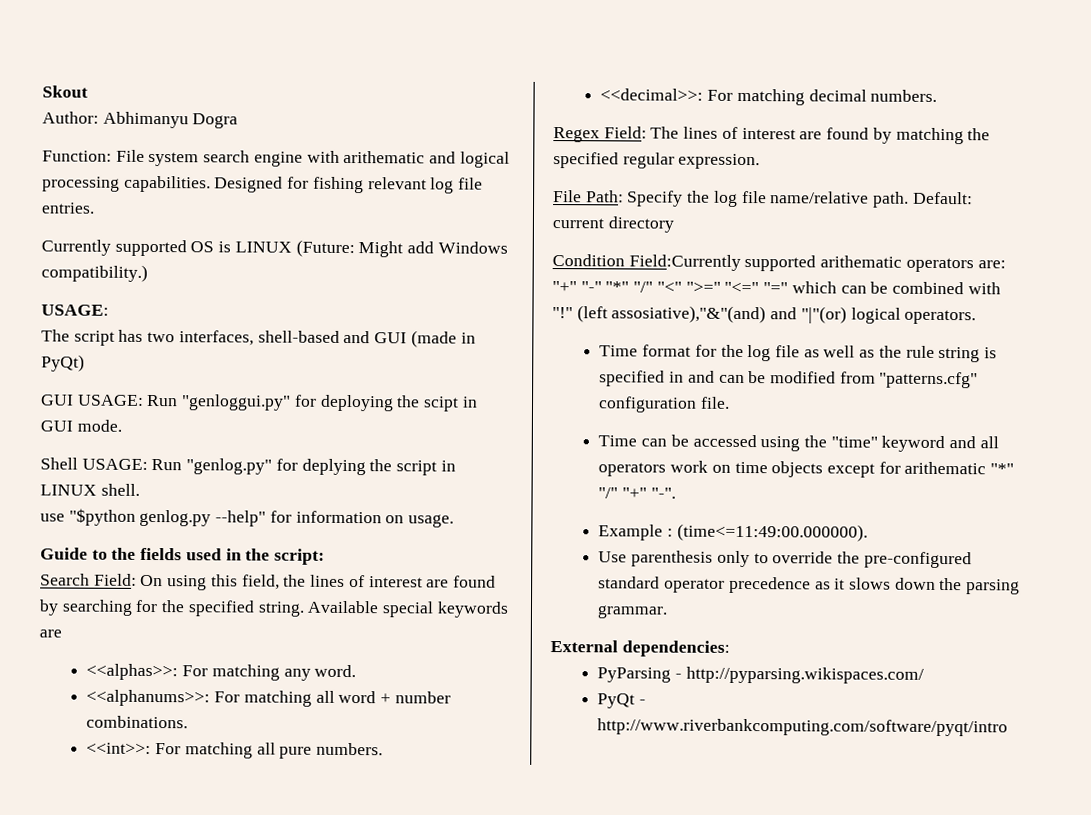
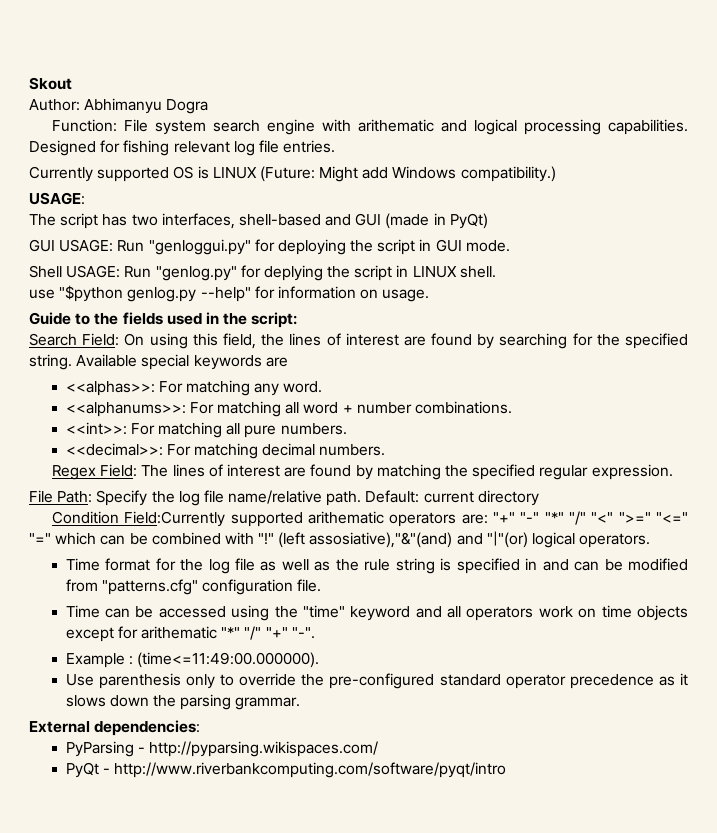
[423,396,460,412] scipt -> [377,239,416,255] script

